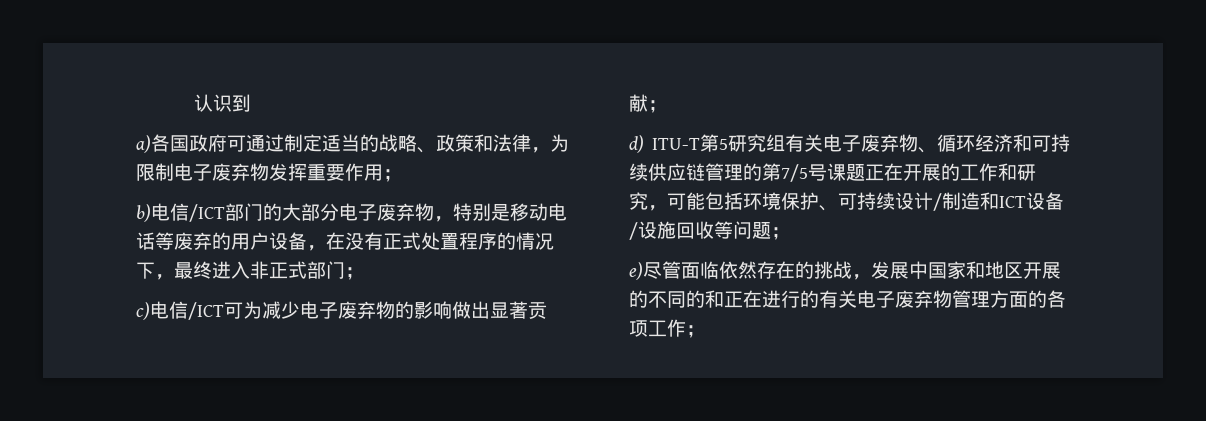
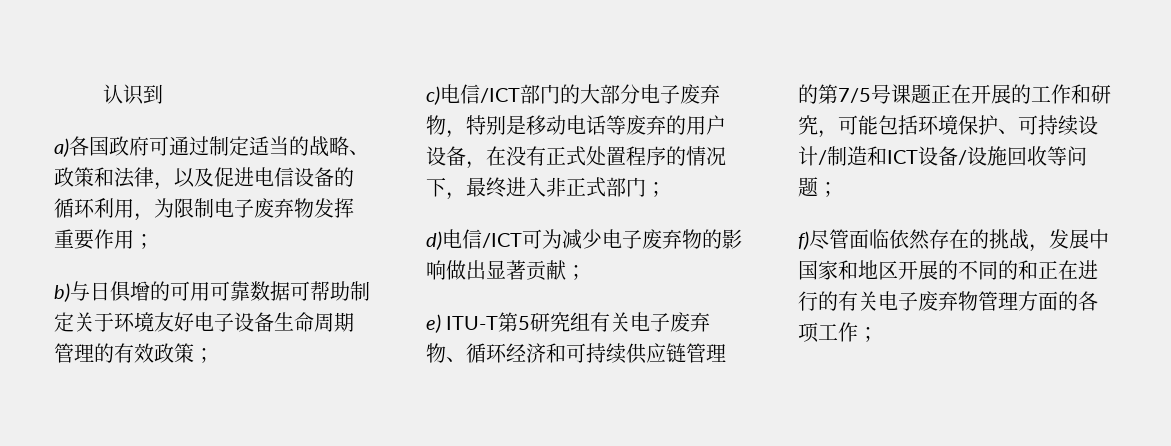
(550, 150) none -> [174,167,354,188] [54,198,154,221] 以及促进电信设备的循环利用，
(151, 213) none -> [70,281,370,302] [54,312,354,332] [54,343,214,363] [426,86,440,105] 与日俱增的可用可靠数据可帮助制定关于环境友好电子设备生命周期管理的有效政策； // c)
[136,302,150,320] c) -> [426,231,442,250] d)
[629,135,644,153] d) -> [426,314,441,333] e)
[629,262,643,280] e) -> [798,231,809,250] f)

